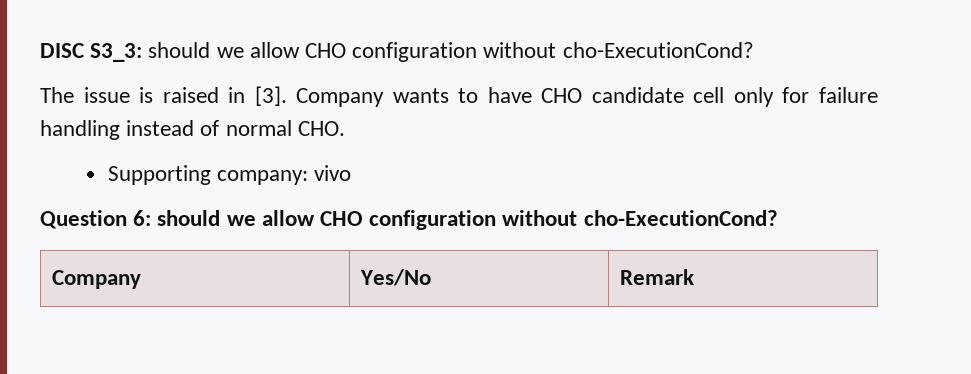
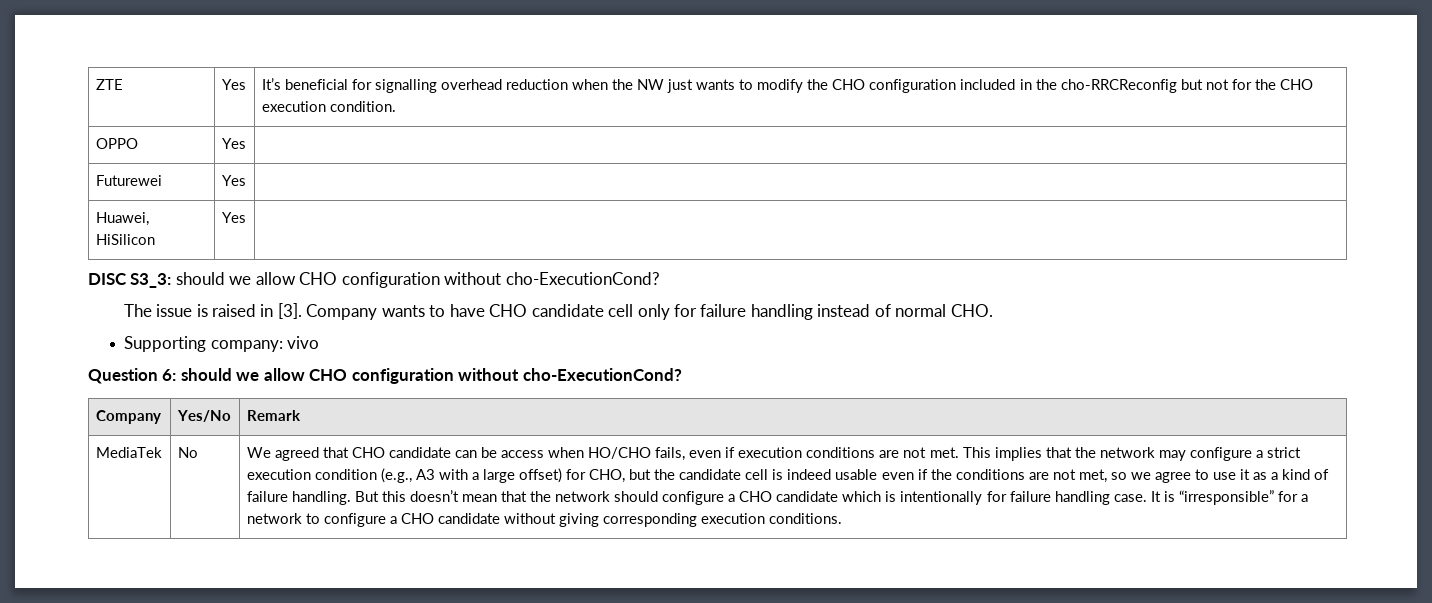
(40, 50) none -> [95,79,123,90] [221,79,246,90] [261,78,1313,93] [261,101,396,112] [95,138,138,149] [221,138,246,149] [95,175,162,186] [221,175,246,186] [95,212,149,226] [95,234,155,245] [221,212,246,223] ZTE | Yes | It’s beneficial for signalling overhead reduction when the NW just wants to modify the CHO configuration included in the cho-RRCReconfig but not for the CHO execution condition. // OPPO | Yes | // Futurewei | Yes | // Huawei, HiSilicon | Yes | //
(694, 277) none -> [95,447,162,458] [177,447,198,458] [246,447,1301,461] [246,468,1330,483] [246,490,1308,505] [246,513,843,527] // MediaTek | No | We agreed that CHO candidate can be access when HO/CHO fails, even if execution conditions are not met. This implies that the network may configure a strict execution condition (e.g., A3 with a large offset) for CHO, but the candidate cell is indeed usable even if the conditions are not met, so we agree to use it as a kind of failure handling. But this doesn’t mean that the network should configure a CHO candidate which is intentionally for failure handling case. It is “irresponsible” for a network to configure a CHO candidate without giving corresponding execution conditions.

